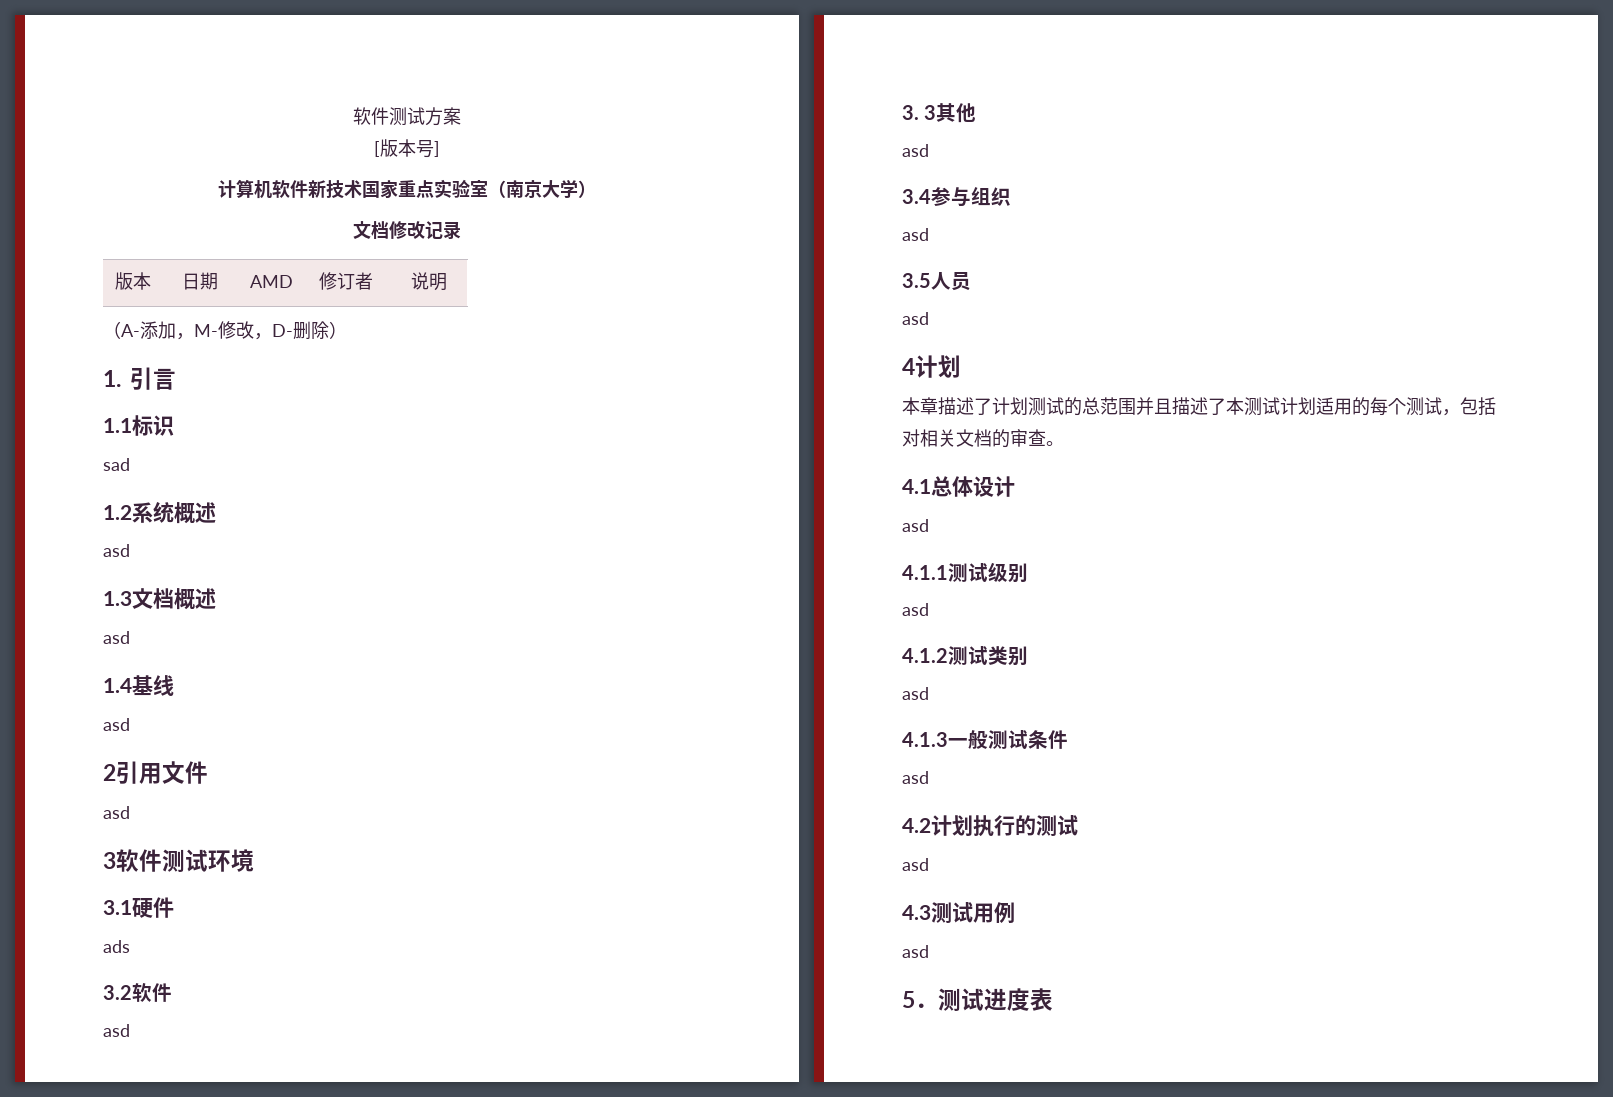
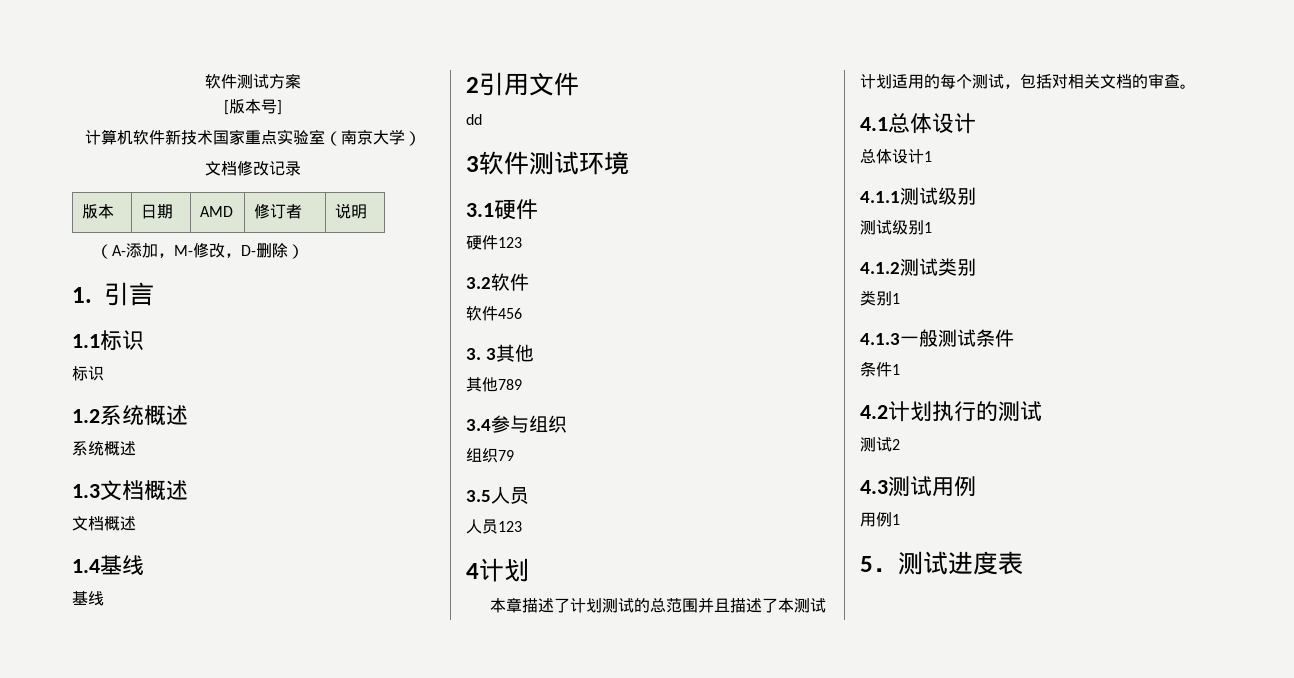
[103,458,130,471] sad -> [72,366,104,381] 标识
[103,544,130,557] asd -> [72,441,136,456] 系统概述
[103,631,130,644] asd -> [72,516,136,531] 文档概述
[103,718,130,731] asd -> [72,591,104,606] 基线
[103,806,130,819] asd -> [466,114,482,125] dd
[103,940,130,953] ads -> [466,235,522,250] 硬件123
[103,1024,130,1037] asd -> [466,305,522,321] 软件456
[902,144,929,157] asd -> [466,377,522,392] 其他789
[902,228,929,241] asd -> [466,448,514,463] 组织79
[902,312,929,325] asd -> [466,519,522,534] 人员123
[902,519,929,532] asd -> [860,149,932,164] 总体设计1
[902,603,929,616] asd -> [860,220,932,235] 测试级别1
[902,687,929,700] asd -> [860,290,900,306] 类别1
[902,771,929,784] asd -> [860,361,900,377] 条件1
[902,858,929,871] asd -> [860,437,900,452] 测试2
[902,945,929,958] asd -> [860,512,900,527] 用例1

